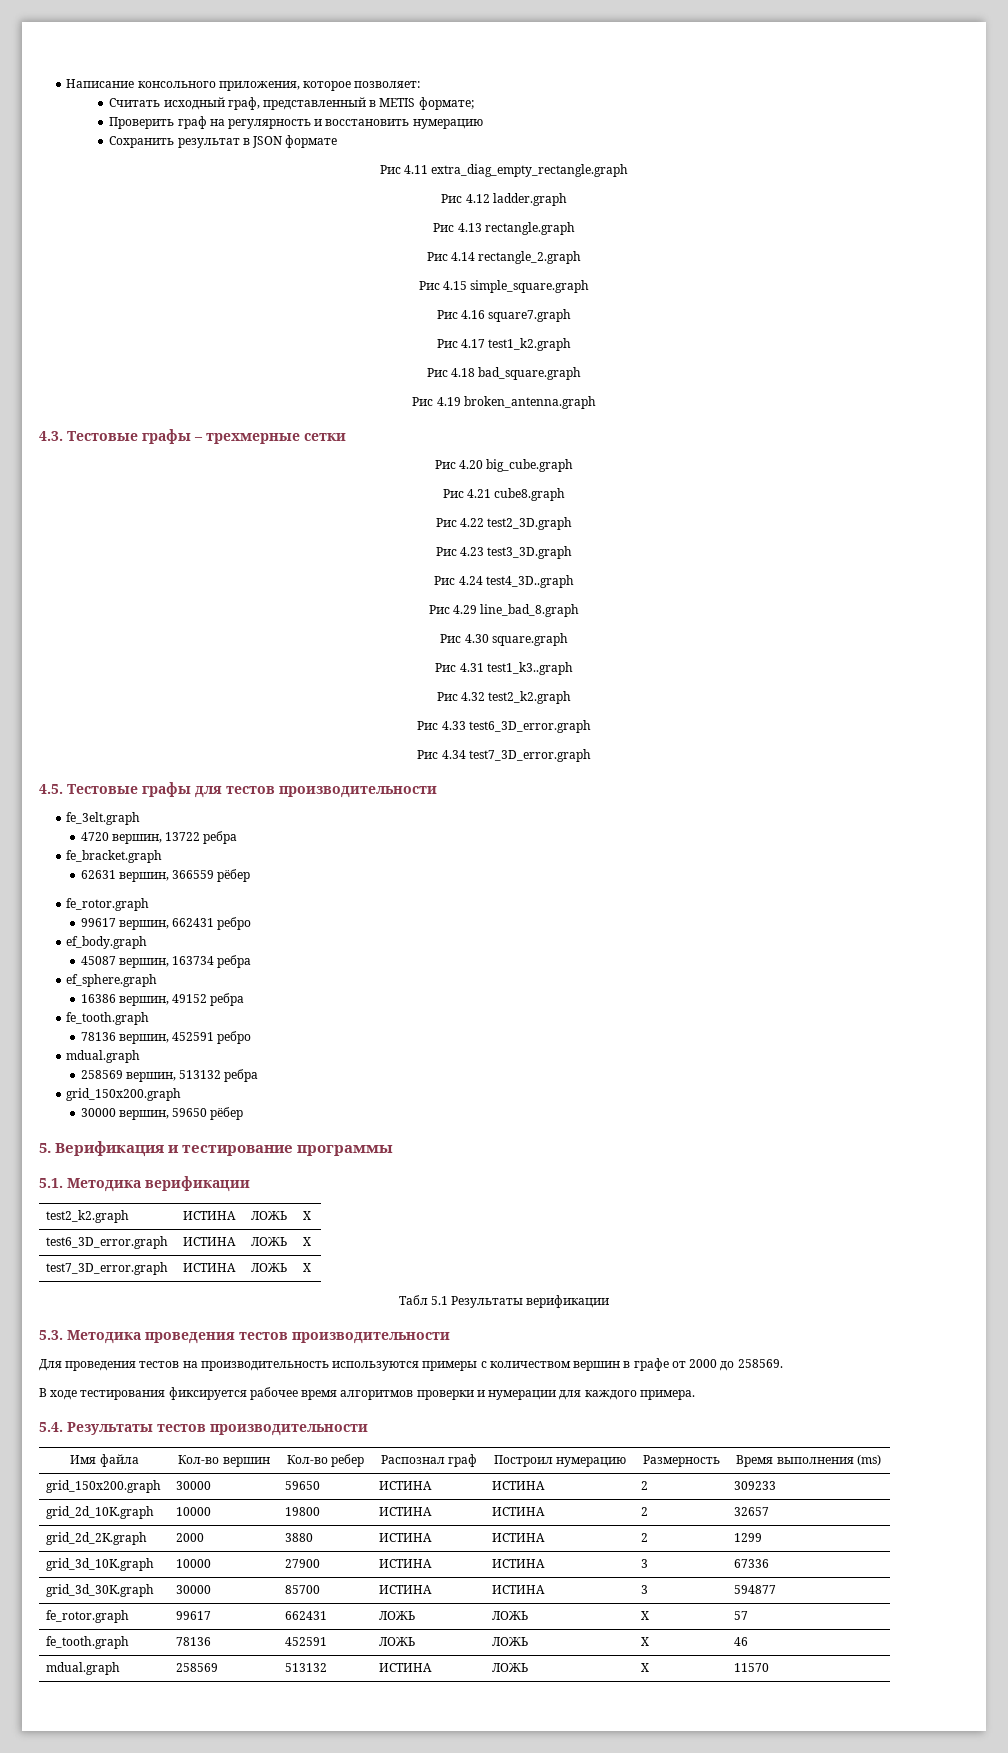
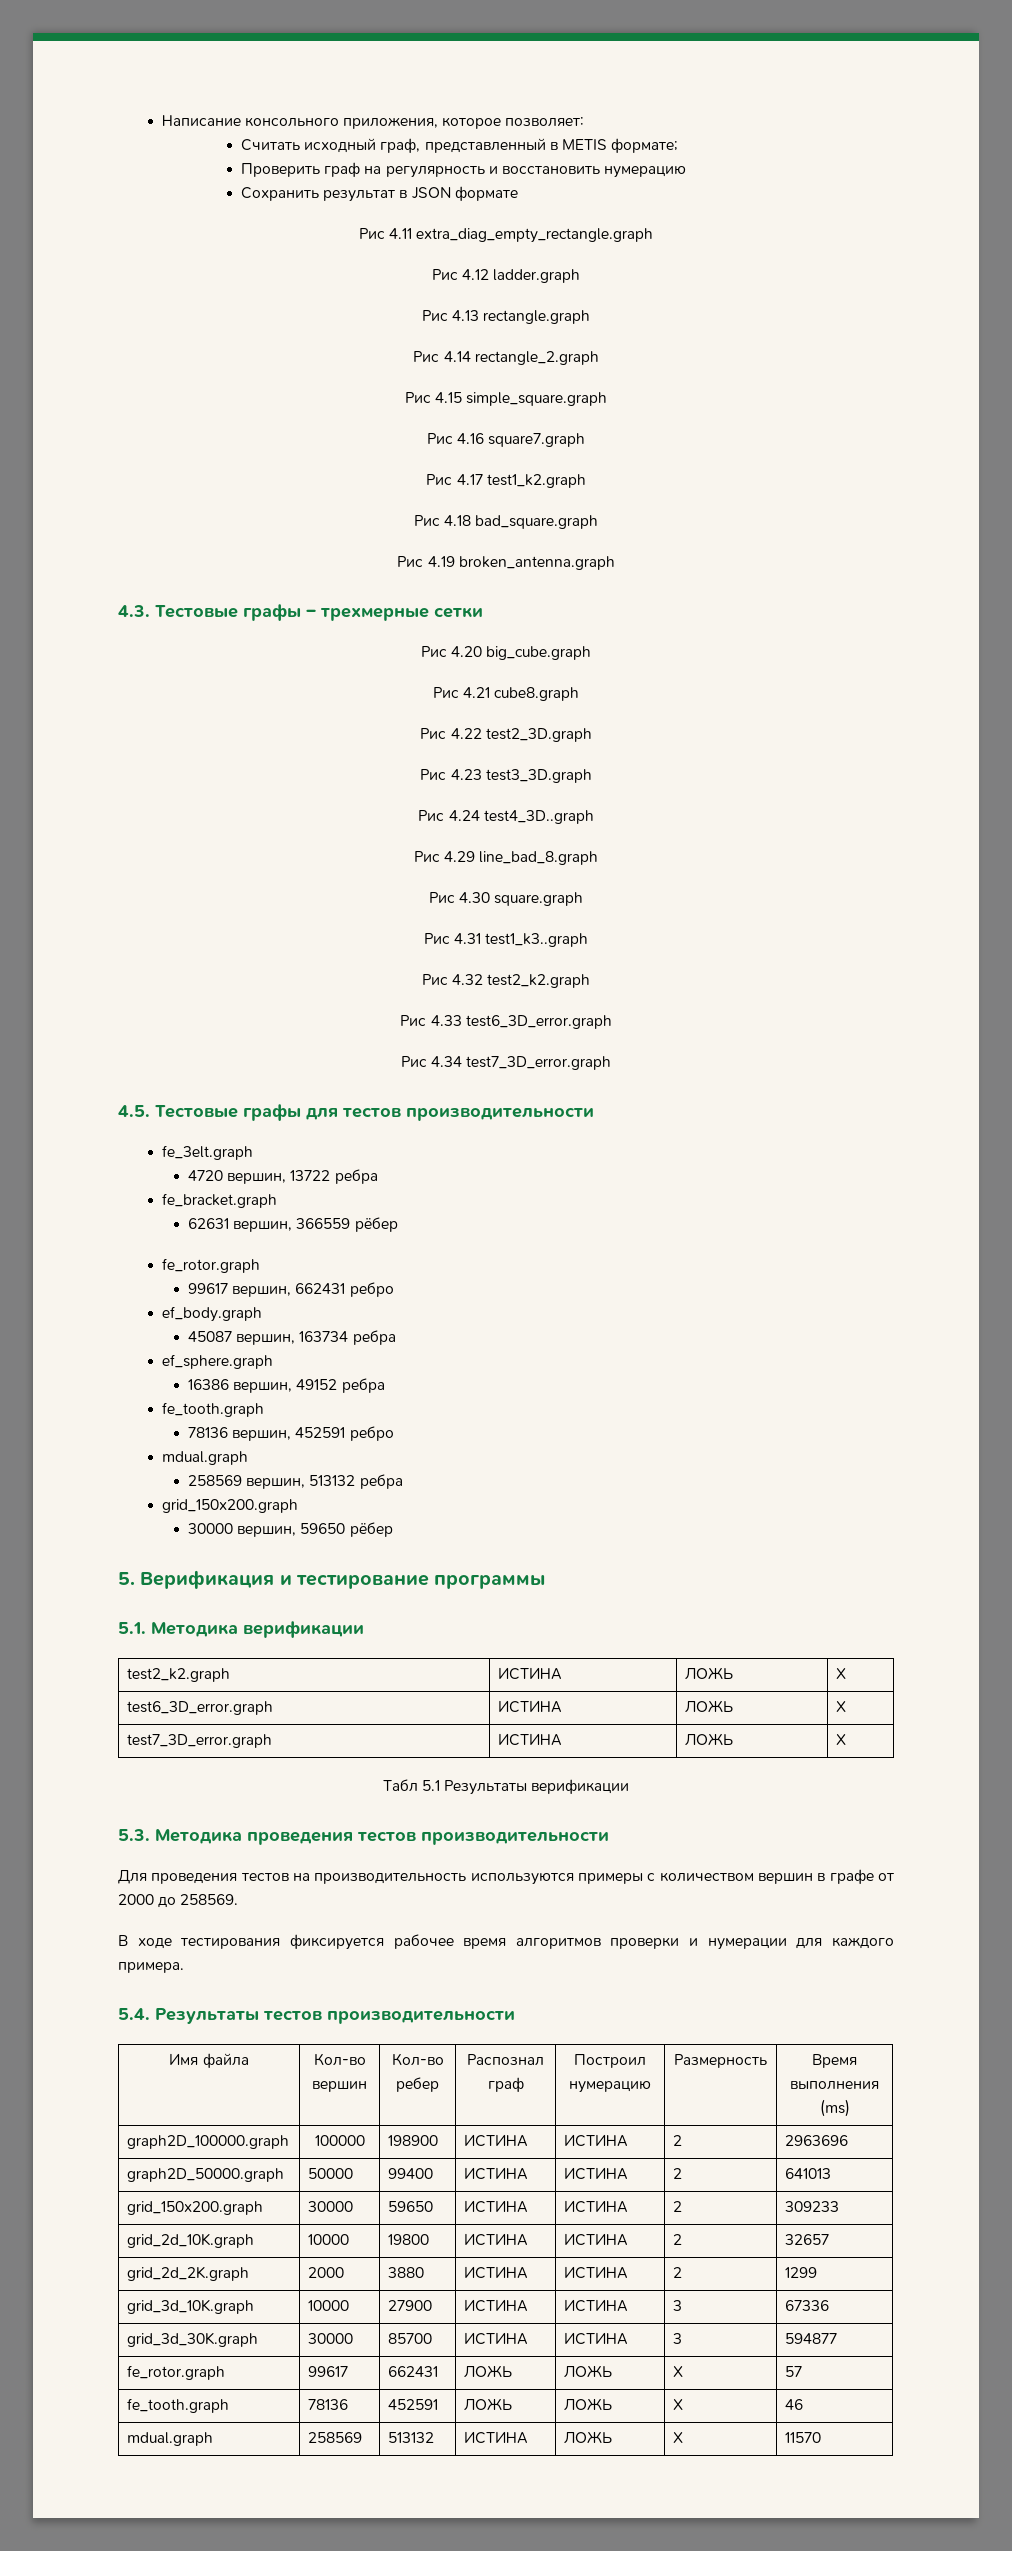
(881, 1460) none -> [127,2135,290,2149] [314,2135,365,2146] [388,2135,439,2146] [464,2134,529,2147] [564,2134,629,2147] [673,2135,683,2146] [785,2135,849,2146] [127,2168,285,2182] [308,2168,354,2179] [388,2168,434,2179] [464,2167,529,2180] [564,2167,629,2180] [673,2168,683,2179] [785,2168,832,2179] // graph2D_100000.graph | 100000 | 198900 | ИСТИНА | ИСТИНА | 2 | 2963696 // graph2D_50000.graph | 50000 | 99400 | ИСТИНА | ИСТИНА | 2 | 641013

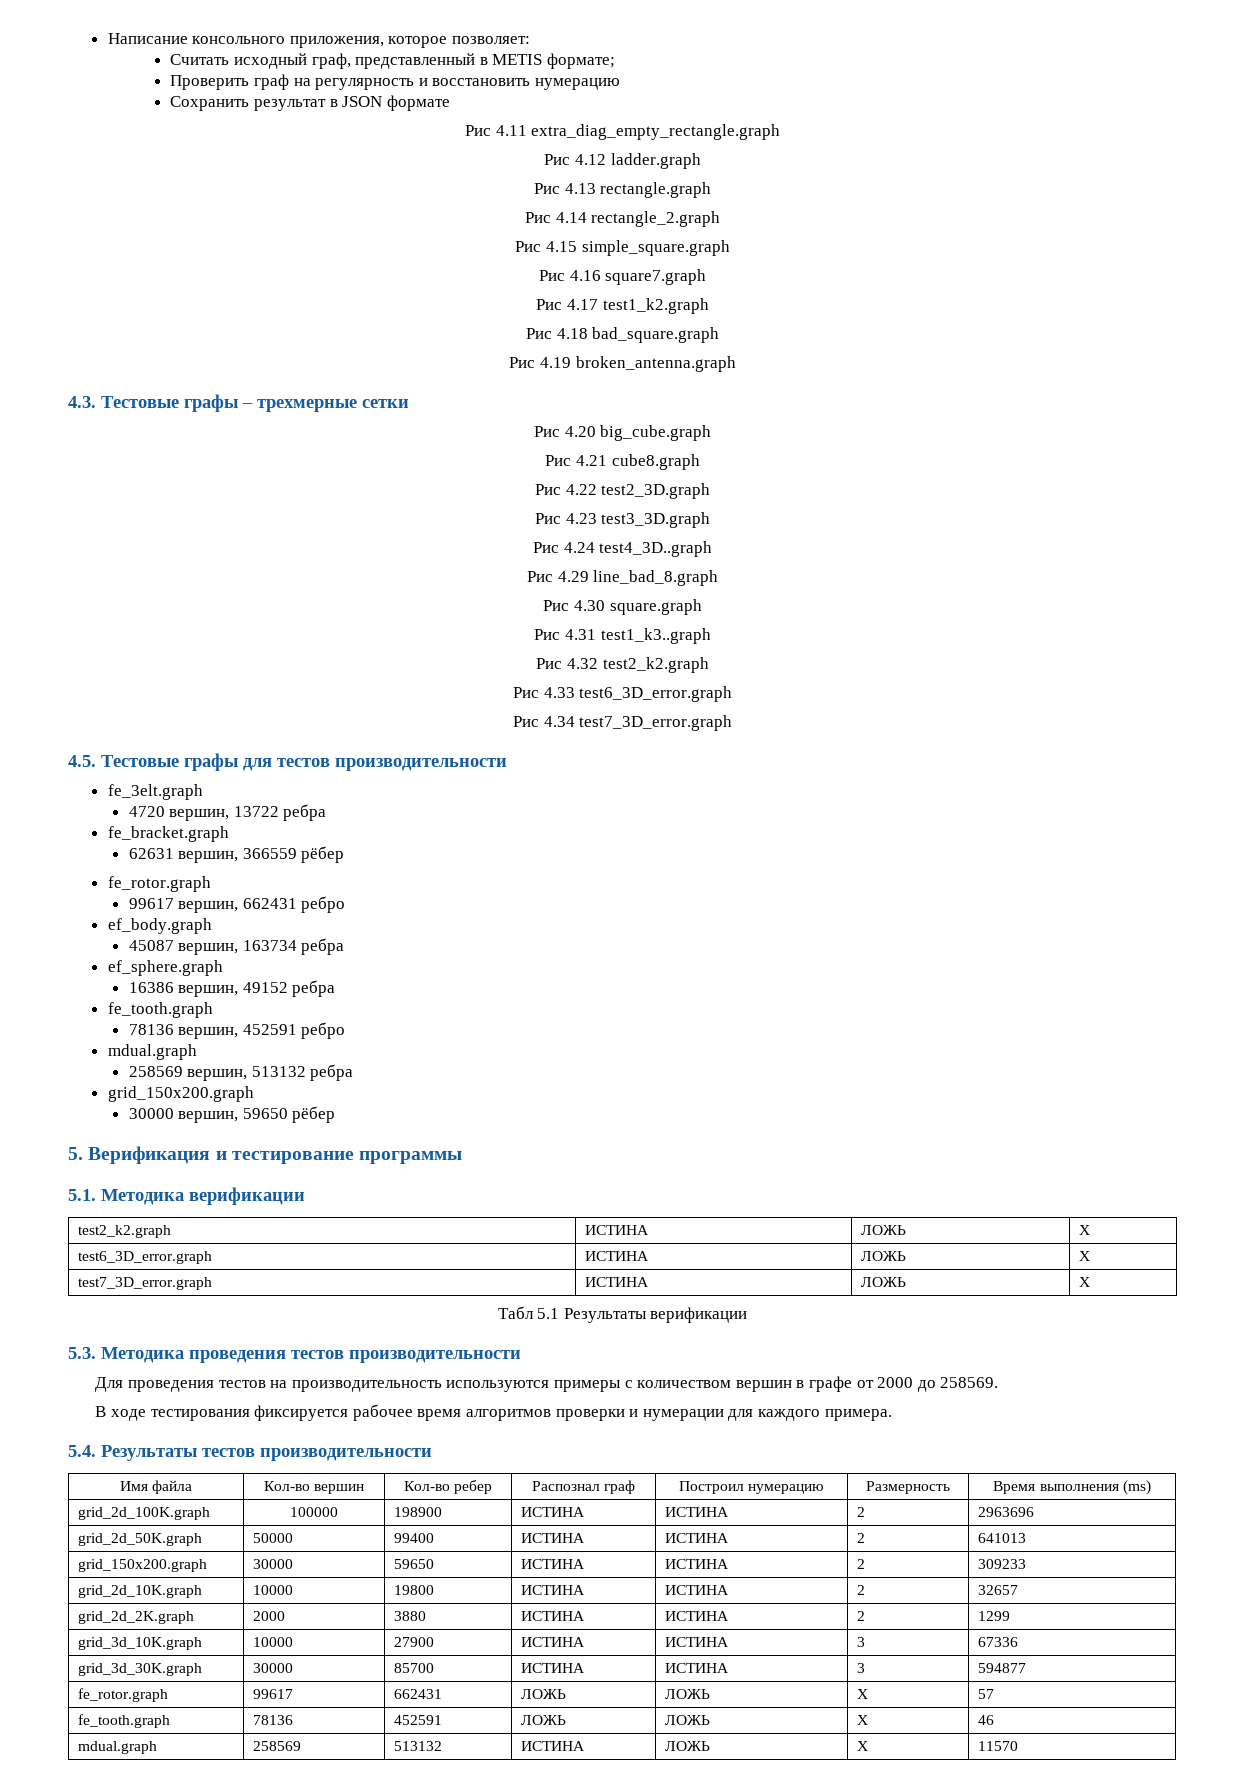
[127,2135,290,2149] graph2D_100000.graph -> [78,1507,211,1520] grid_2d_100K.graph
[127,2168,285,2182] graph2D_50000.graph -> [78,1533,203,1546] grid_2d_50K.graph

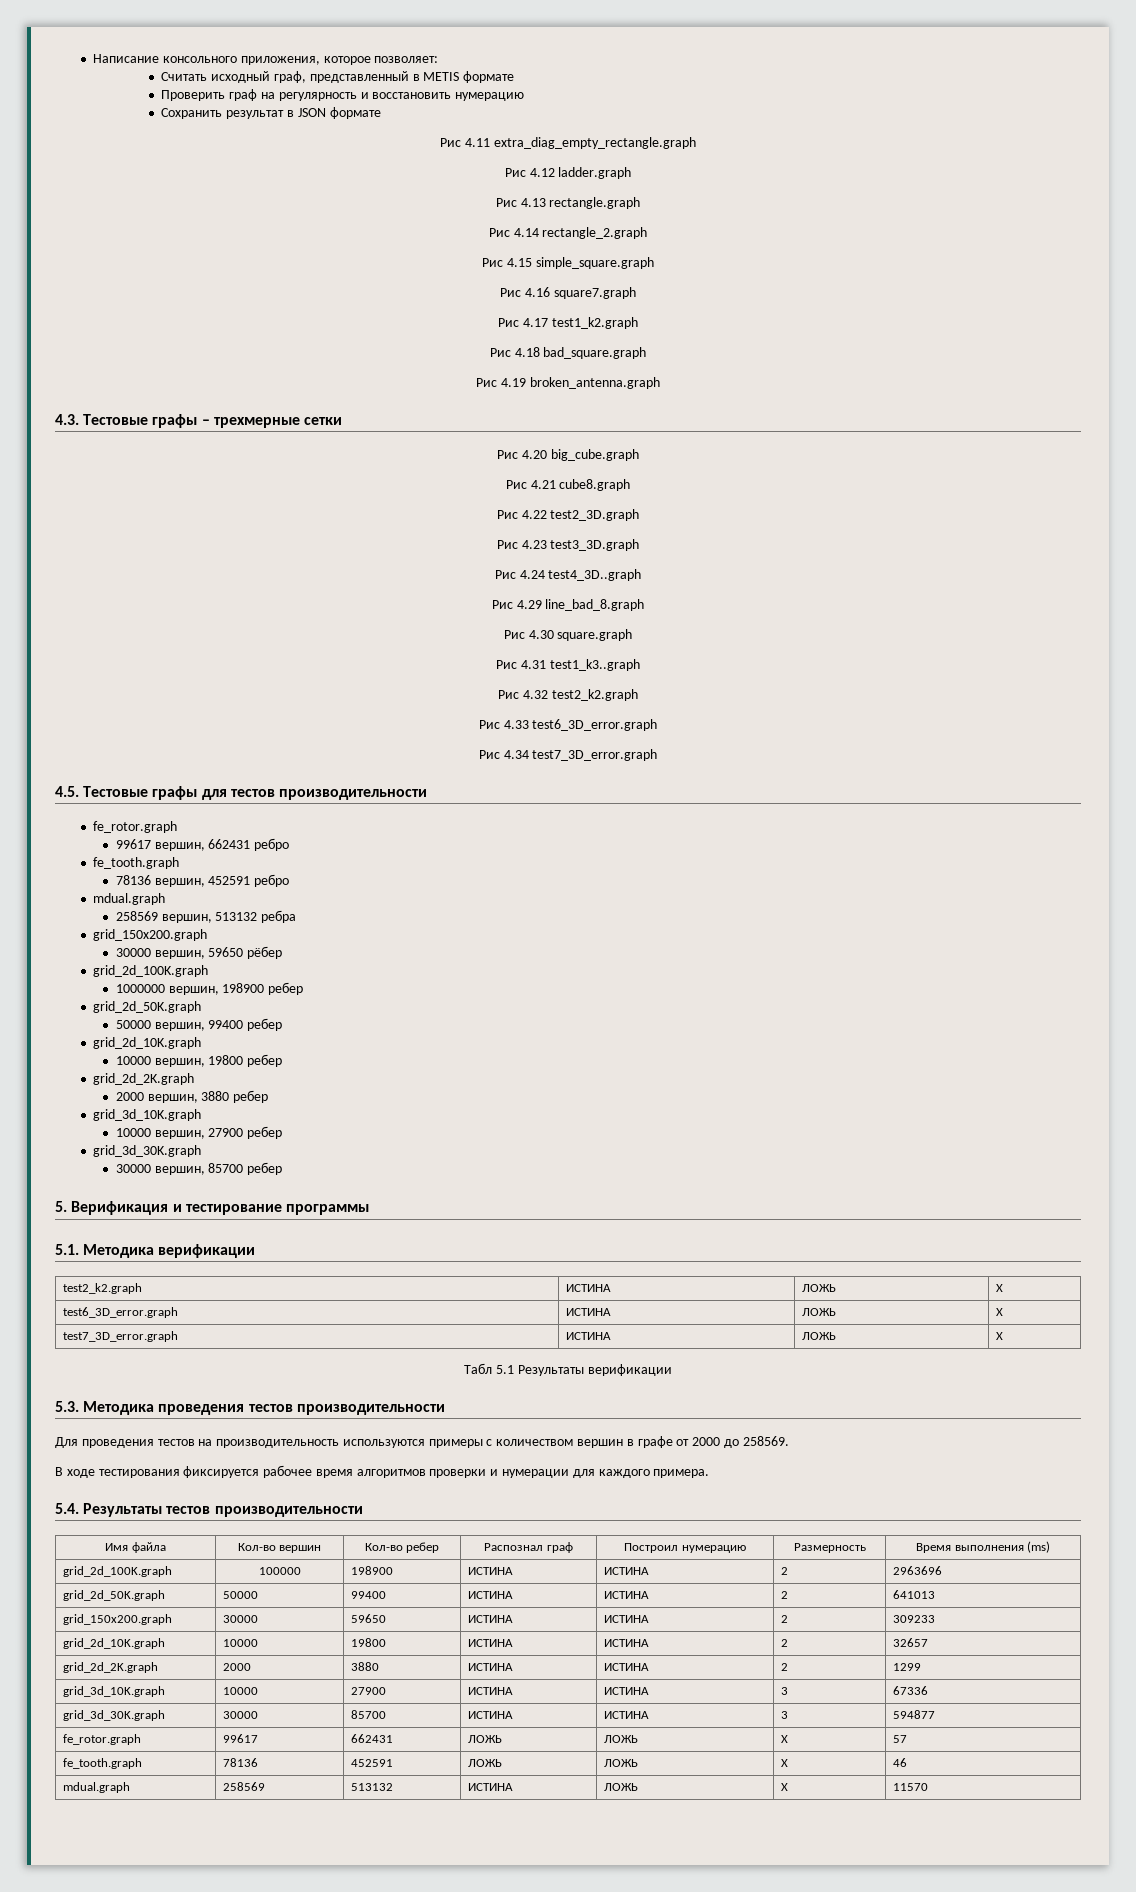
[546,53,615,69] формате; -> [463,71,515,83] формате
[107,784,203,800] [128,804,327,821] [107,826,229,842] [128,846,345,863] // fe_3elt.graph // 4720 вершин, 13722 ребра // fe_bracket.graph // 62631 вершин, 366559 рёбер -> (427, 794) none
[107,918,212,934] [128,938,345,955] [107,960,223,976] [128,980,336,997] // ef_body.graph // 45087 вершин, 163734 ребра // ef_sphere.graph // 16386 вершин, 49152 ребра -> (290, 844) none
(336, 1114) none -> [93,965,209,977] [115,982,304,995] [93,1001,202,1013] [115,1018,283,1031] [93,1037,202,1049] [115,1054,283,1067] [93,1073,195,1085] [115,1090,269,1103] [93,1109,202,1121] [115,1126,283,1139] [93,1145,202,1157] [115,1162,283,1175] // grid_2d_100K.graph // 1000000 вершин, 198900 ребер // grid_2d_50K.graph // 50000 вершин, 99400 ребер // grid_2d_10K.graph // 10000 вершин, 19800 ребер // grid_2d_2K.graph // 2000 вершин, 3880 ребер // grid_3d_10K.graph // 10000 вершин, 27900 ребер // grid_3d_30K.graph // 30000 вершин, 85700 ребер

